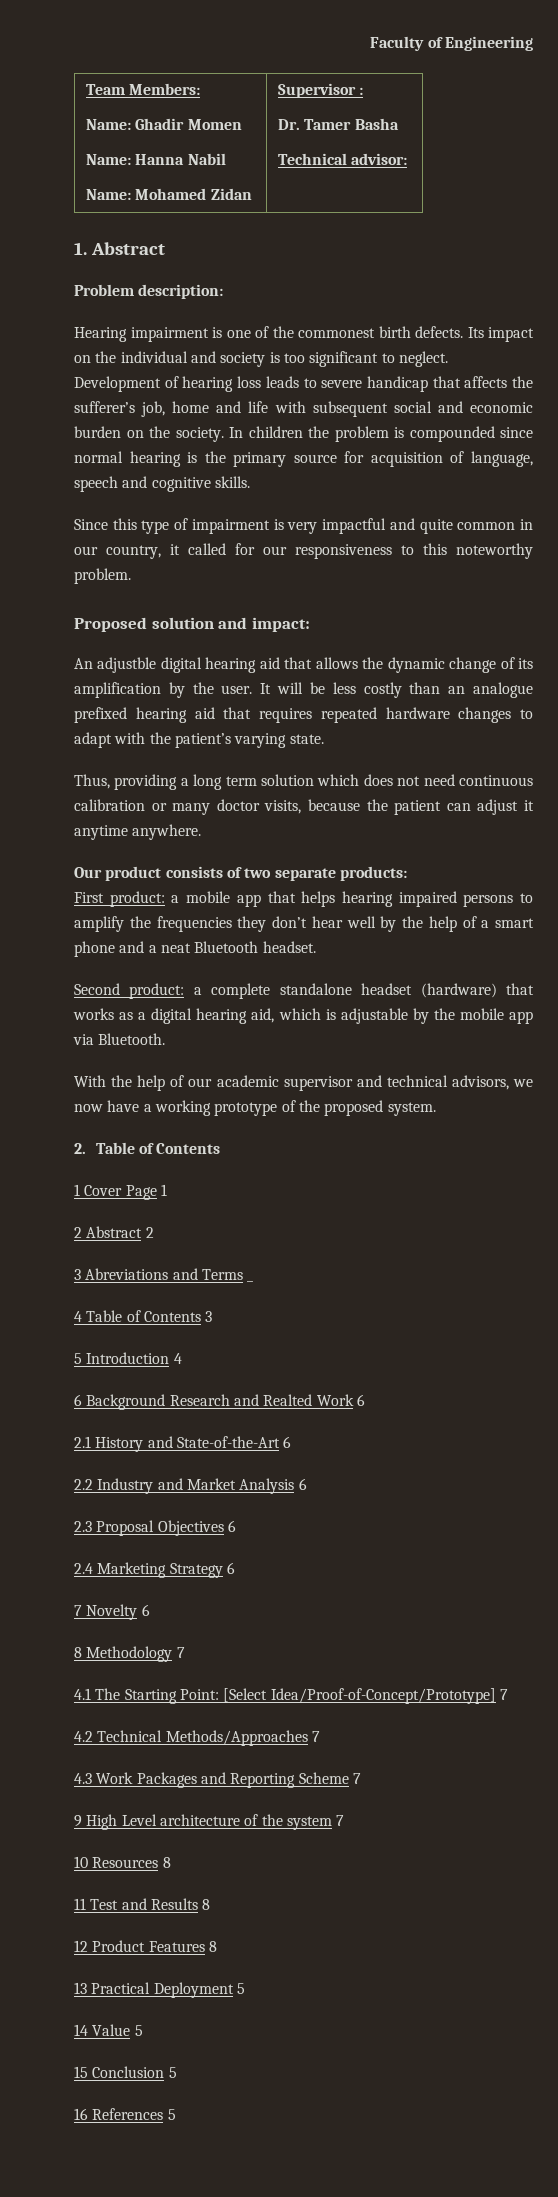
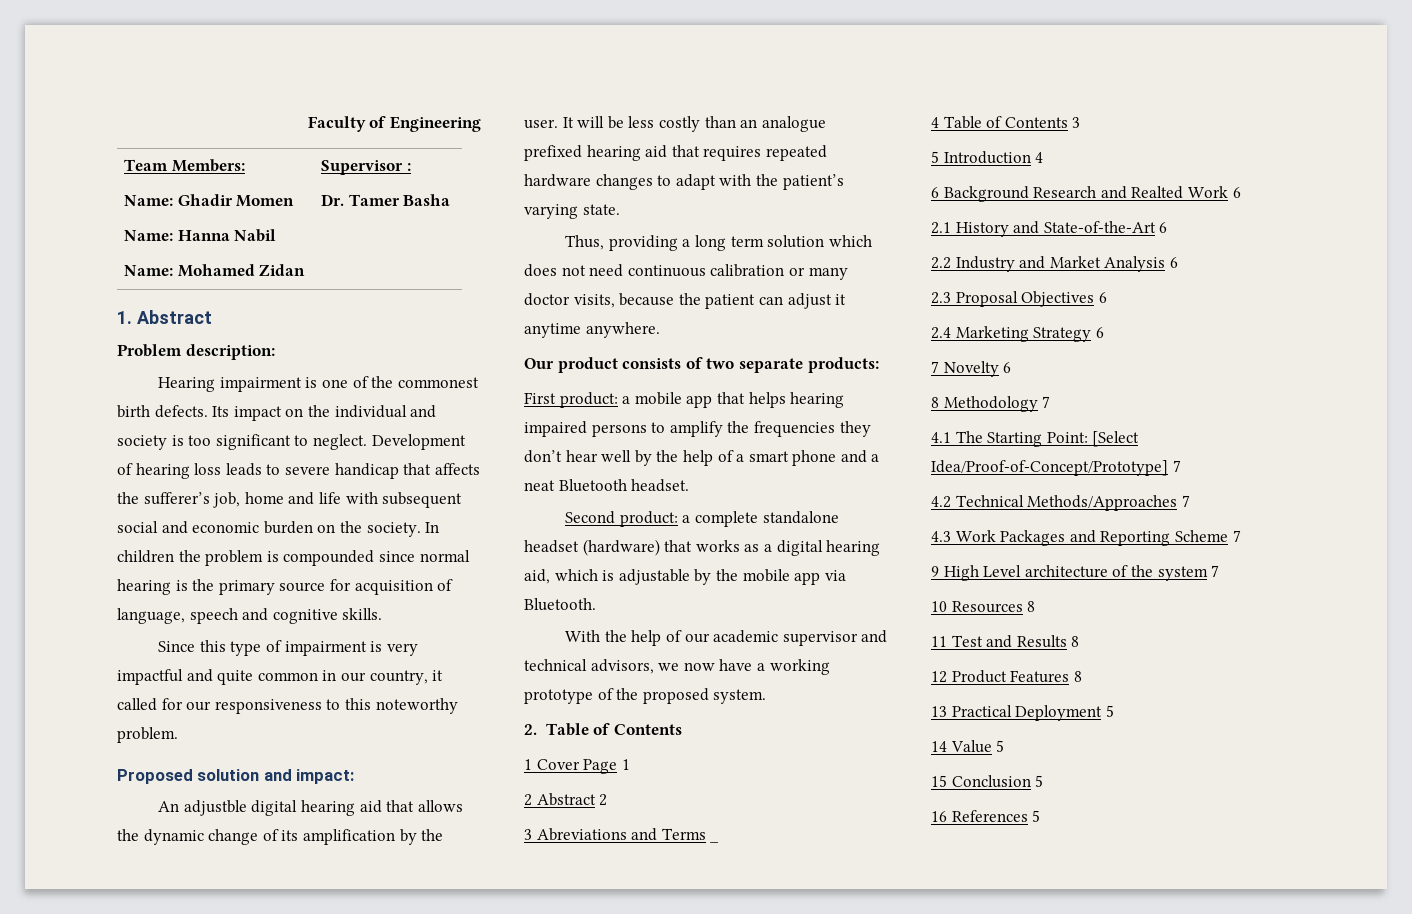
[277,153,408,165] // Technical advisor: -> (451, 200) none

